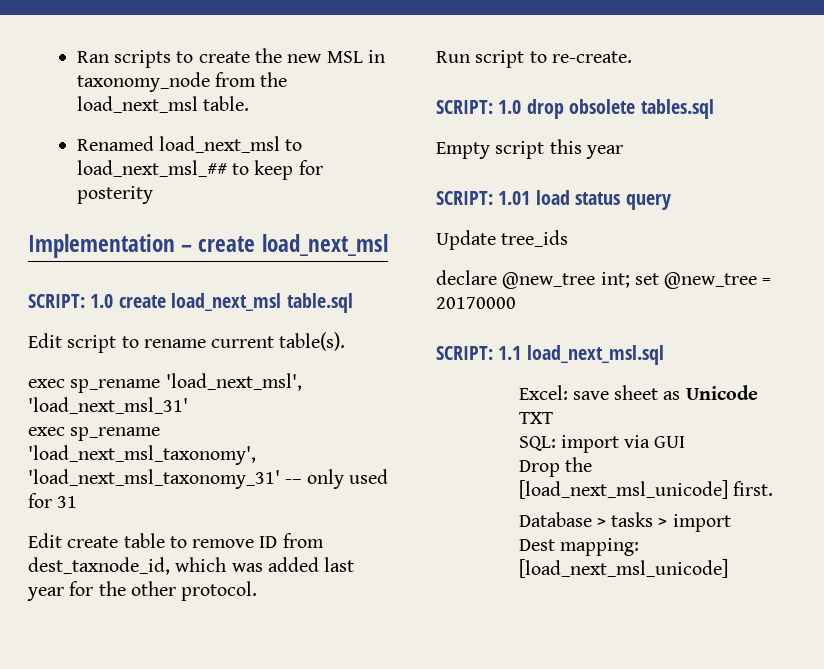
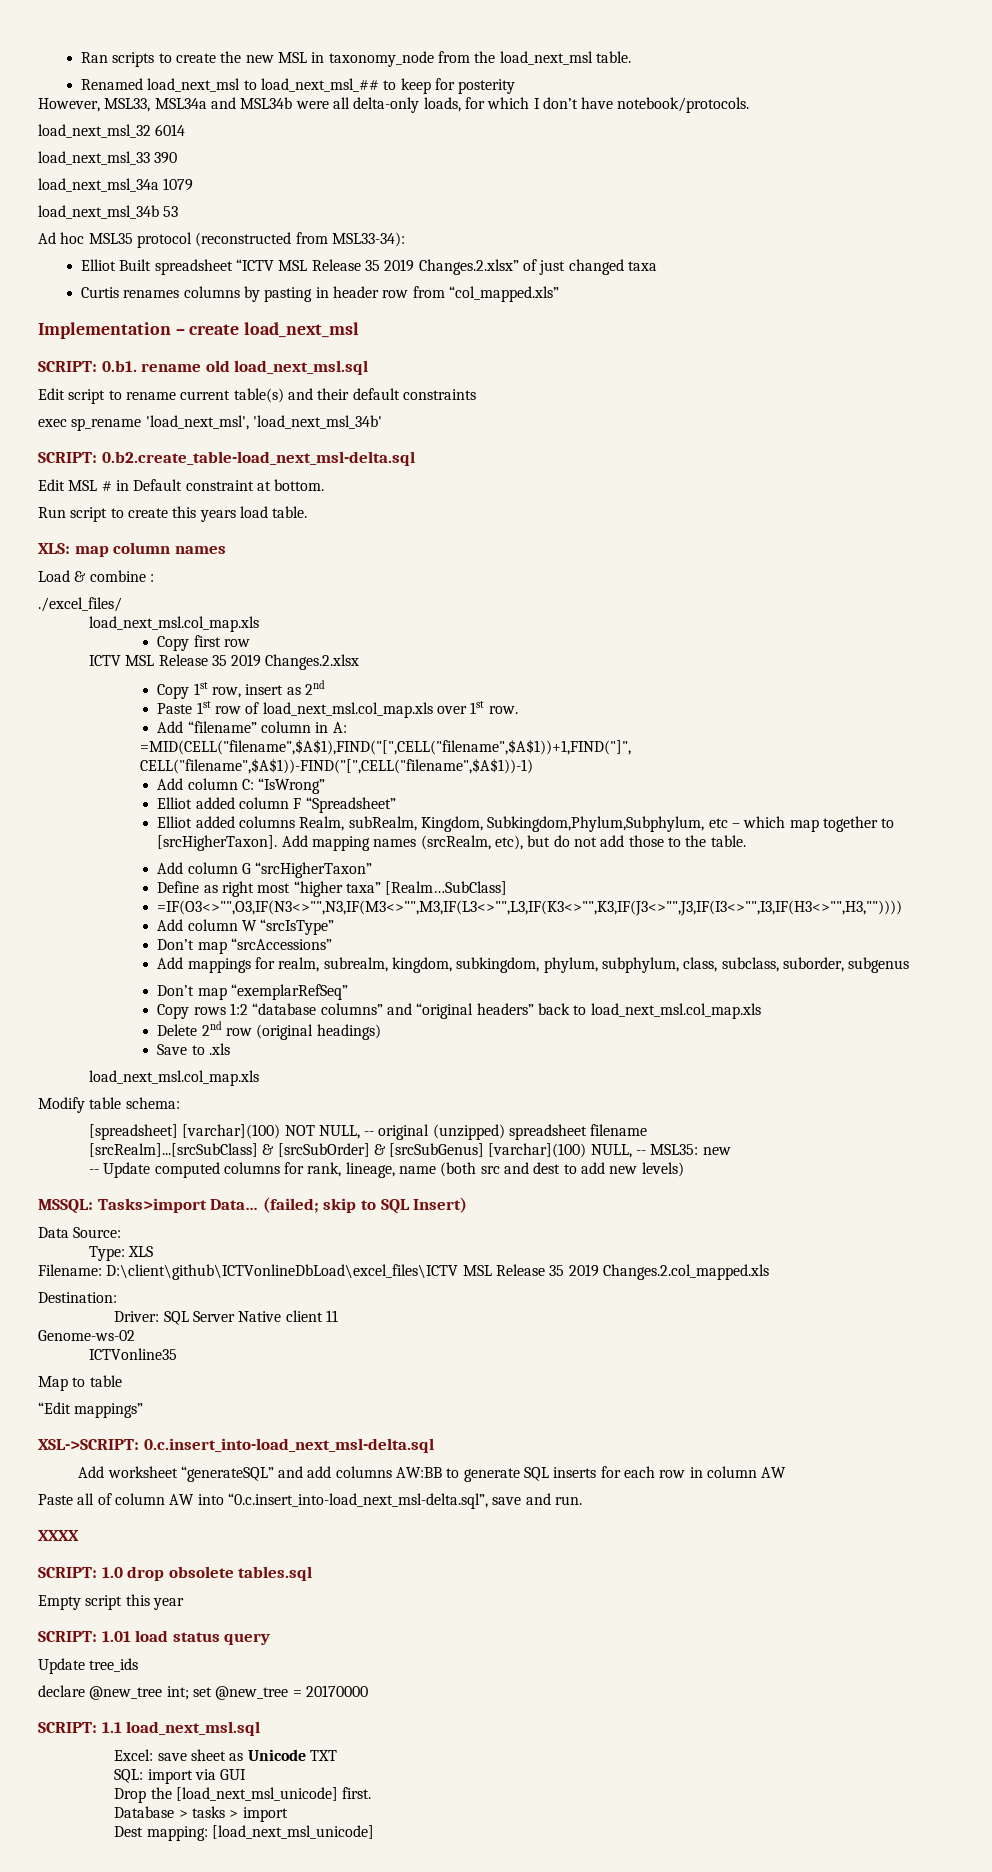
(153, 195) none -> [38,97,750,113] [38,124,186,138] [38,151,178,165] [38,178,194,192] [38,205,179,219] [38,232,405,248] [81,259,657,275] [81,286,559,302] // However, MSL33, MSL34a and MSL34b were all delta-only loads, for which I don’t have notebook/protocols. // load_next_msl_32 6014 // load_next_msl_33 390 // load_next_msl_34a 1079 // load_next_msl_34b 53 // Ad hoc MSL35 protocol (reconstructed from MSL33-34): // Elliot Built spreadsheet “ICTV MSL Release 35 2019 Changes.2.xlsx” of just changed taxa // Curtis renames columns by pasting in header row from “col_mapped.xls”
[90,293,353,313] 1.0 create load_next_msl table.sql -> [101,360,369,375] 0.b1. rename old load_next_msl.sql
[279,332,346,351] [28,373,302,393] [28,397,188,414] [28,427,161,441] [28,445,256,465] [28,469,388,489] [28,493,78,508] [28,533,324,548] [28,557,355,575] [27,581,258,601] [436,50,632,68] table(s). // exec sp_rename 'load_next_msl', 'load_next_msl_31' // exec sp_rename 'load_next_msl_taxonomy', 'load_next_msl_taxonomy_31' -– only used for 31 // Edit create table to remove ID from dest_taxnode_id, which was added last year for the other protocol. // Run script to re-create. -> [233,388,476,403] [38,415,382,431] [38,451,415,466] [38,479,325,491] [38,506,308,522] [38,542,226,557] [38,570,154,582] [38,597,122,612] [88,616,259,632] [157,635,251,651] [88,654,360,670] [157,680,325,699] [157,701,518,718] [157,721,347,733] [139,739,631,755] [139,758,533,774] [157,778,326,794] [157,797,396,813] [157,816,895,832] [157,835,746,851] [157,862,373,878] [157,881,508,897] [157,900,903,916] [157,919,335,935] [157,938,333,954] [157,957,910,973] [157,984,349,1000] [157,1003,761,1019] [157,1021,381,1040] [157,1043,231,1055] [88,1070,259,1086] [38,1097,180,1113] [88,1124,648,1140] [88,1143,731,1158] [88,1162,684,1178] [38,1197,468,1214] [38,1227,122,1238] [88,1246,154,1261] [38,1264,769,1280] [38,1292,117,1303] [114,1310,338,1325] [38,1330,135,1341] [88,1348,177,1360] [38,1375,122,1391] [38,1402,144,1418] [38,1438,434,1453] [78,1466,787,1482] [38,1493,582,1509] [38,1530,79,1541] table(s) and their default constraints // exec sp_rename 'load_next_msl', 'load_next_msl_34b' // SCRIPT: 0.b2.create_table-load_next_msl-delta.sql // Edit MSL # in Default constraint at bottom. // Run script to create this years load table. // XLS: map column names // Load & combine : // ./excel_files/ // load_next_msl.col_map.xls // Copy first row // ICTV MSL Release 35 2019 Changes.2.xlsx // Copy 1st row, insert as 2nd // Paste 1st row of load_next_msl.col_map.xls over 1st row. // Add “filename” column in A: // =MID(CELL("filename",$A$1),FIND("[",CELL("filename",$A$1))+1,FIND("]", CELL("filename",$A$1))-FIND("[",CELL("filename",$A$1))-1) // Add column C: “IsWrong” // Elliot added column F “Spreadsheet” // Elliot added columns Realm, subRealm, Kingdom, Subkingdom,Phylum,Subphylum, etc – which map together to [srcHigherTaxon]. Add mapping names (srcRealm, etc), but do not add those to the table. // Add column G “srcHigherTaxon” // Define as right most “higher taxa” [Realm…SubClass] // =IF(O3<>"",O3,IF(N3<>"",N3,IF(M3<>"",M3,IF(L3<>"",L3,IF(K3<>"",K3,IF(J3<>"",J3,IF(I3<>"",I3,IF(H3<>"",H3,"")))) // Add column W “srcIsType” // Don’t map “srcAccessions” // Add mappings for realm, subrealm, kingdom, subkingdom, phylum, subphylum, class, subclass, suborder, subgenus // Don’t map “exemplarRefSeq” // Copy rows 1:2 “database columns” and “original headers” back to load_next_msl.col_map.xls // Delete 2nd row (original headings) // Save to .xls // load_next_msl.col_map.xls // Modify table schema: // [spreadsheet] [varchar](100) NOT NULL, -- original (unzipped) spreadsheet filename // [srcRealm]...[srcSubClass] & [srcSubOrder] & [srcSubGenus] [varchar](100) NULL, -- MSL35: new // -- Update computed columns for rank, lineage, name (both src and dest to add new levels) // MSSQL: Tasks>import Data… (failed; skip to SQL Insert) // Data Source: // Type: XLS // Filename: D:\client\github\ICTVonlineDbLoad\excel_files\ICTV MSL Release 35 2019 Changes.2.col_mapped.xls // Destination: // Driver: SQL Server Native client 11 // Genome-ws-02 // ICTVonline35 // Map to table // “Edit mappings” // XSL->SCRIPT: 0.c.insert_into-load_next_msl-delta.sql // Add worksheet “generateSQL” and add columns AW:BB to generate SQL inserts for each row in column AW // Paste all of column AW into “0.c.insert_into-load_next_msl-delta.sql”, save and run. // XXXX

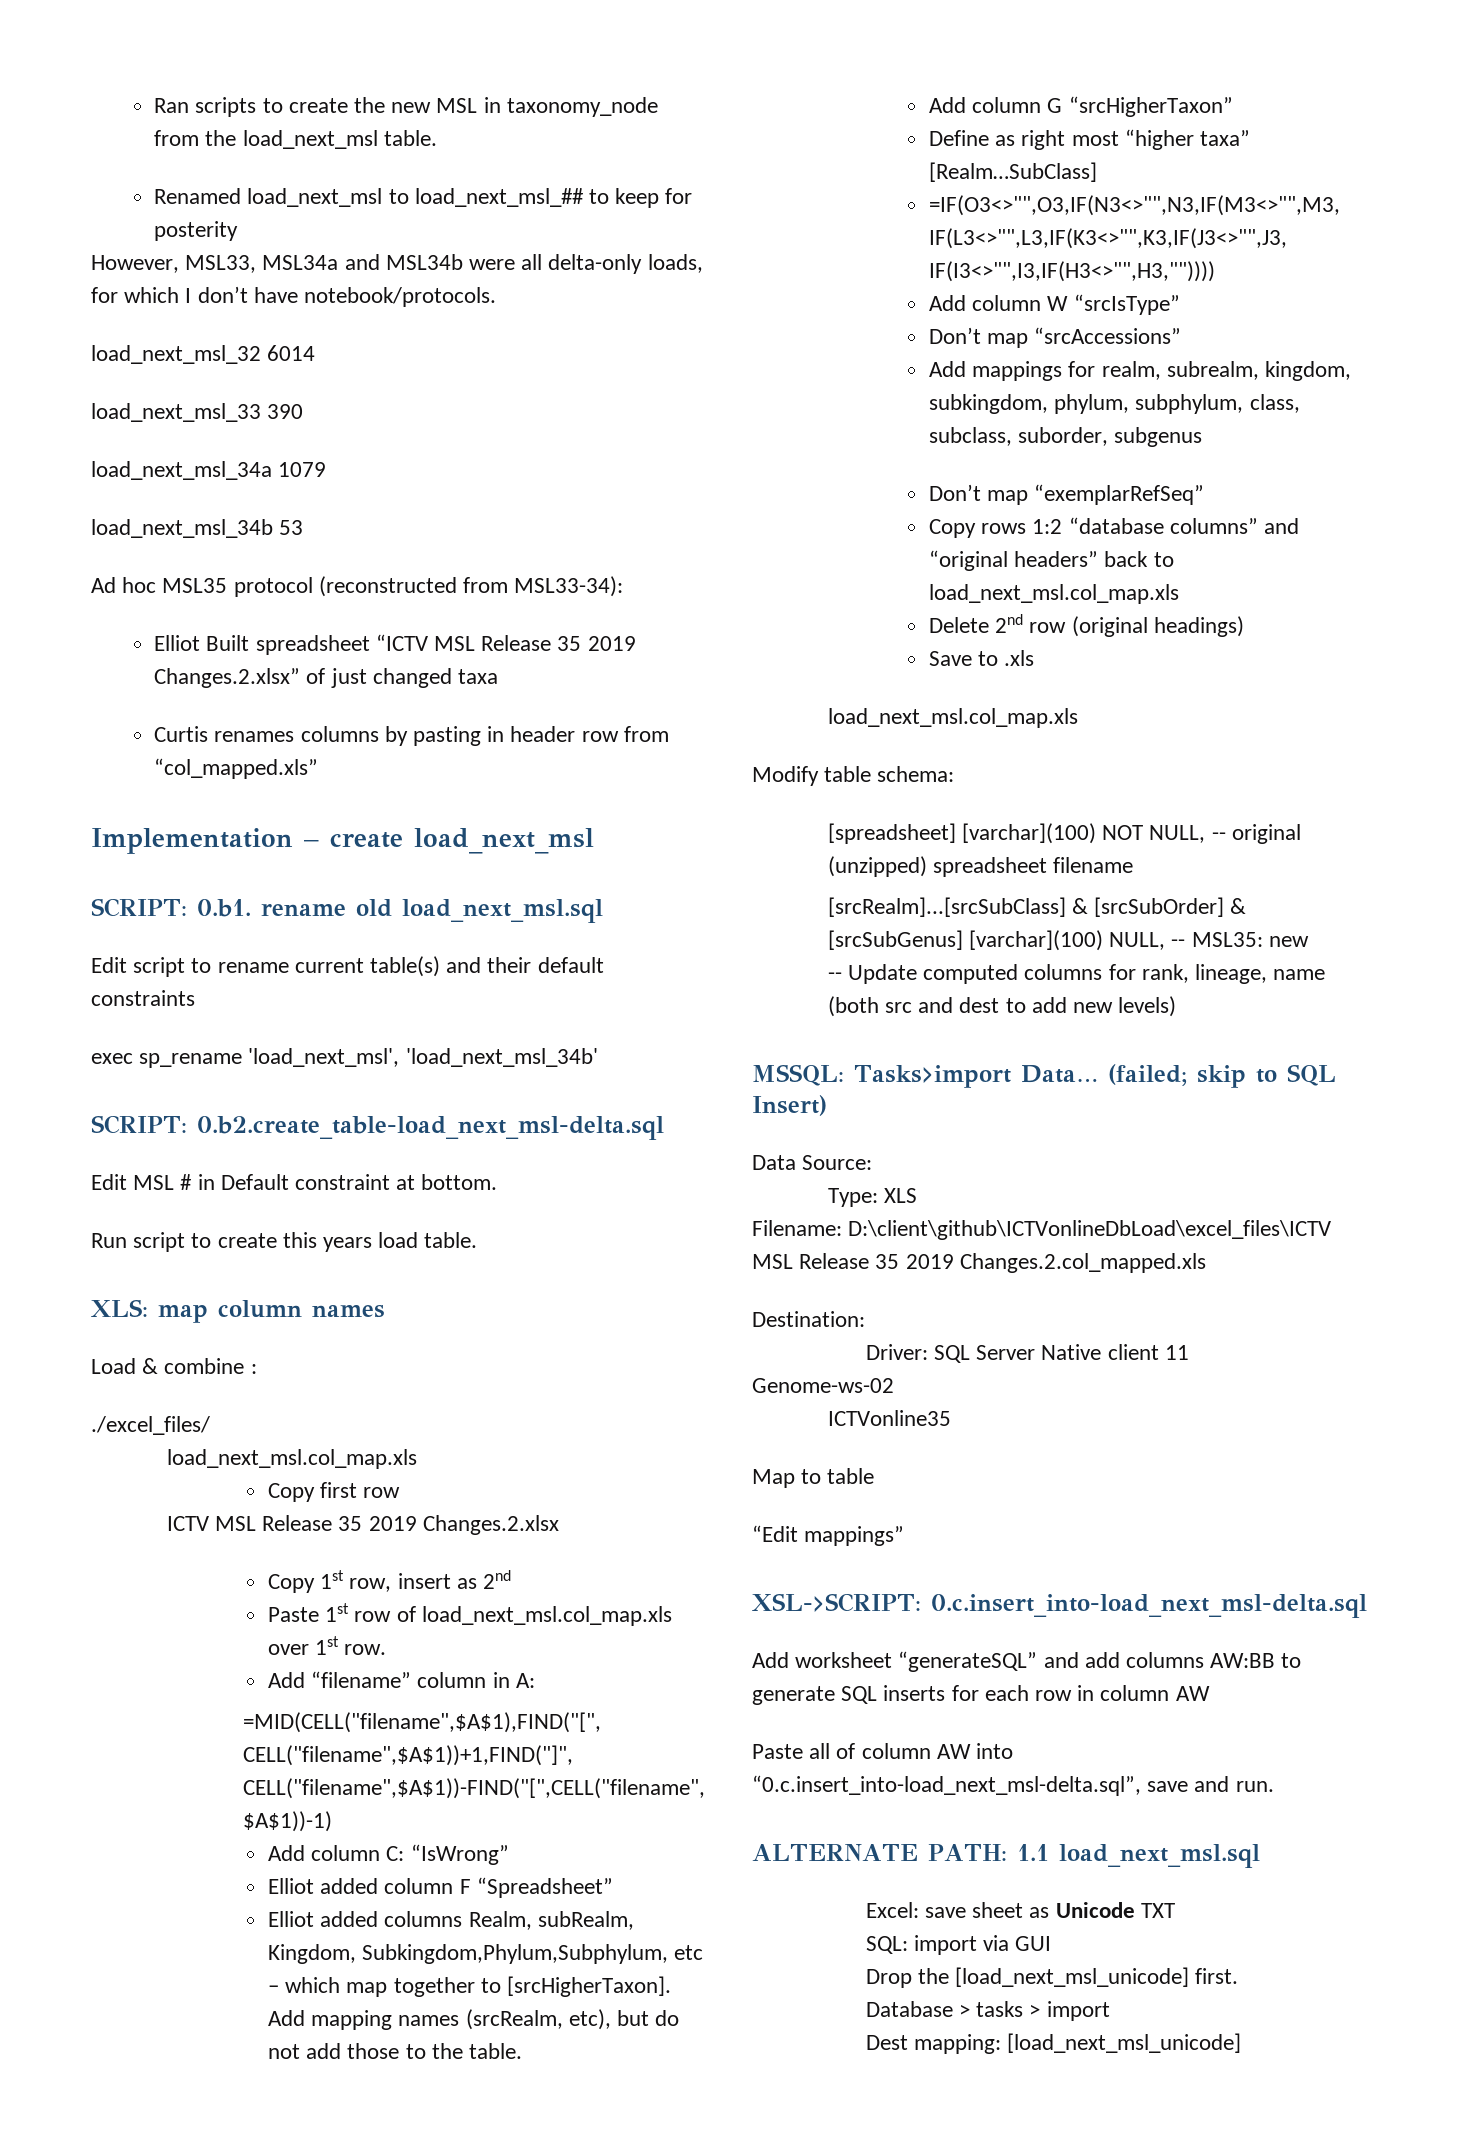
[38,1530,79,1541] [38,1566,313,1581] [38,1594,184,1610] [38,1630,271,1645] [38,1658,139,1674] [38,1685,368,1700] [38,1722,97,1733] XXXX // SCRIPT: 1.0 drop obsolete tables.sql // Empty script this year // SCRIPT: 1.01 load status query // Update tree_ids // declare @new_tree int; set @new_tree = 20170000 // SCRIPT: -> [752,1844,1007,1861] ALTERNATE PATH:

